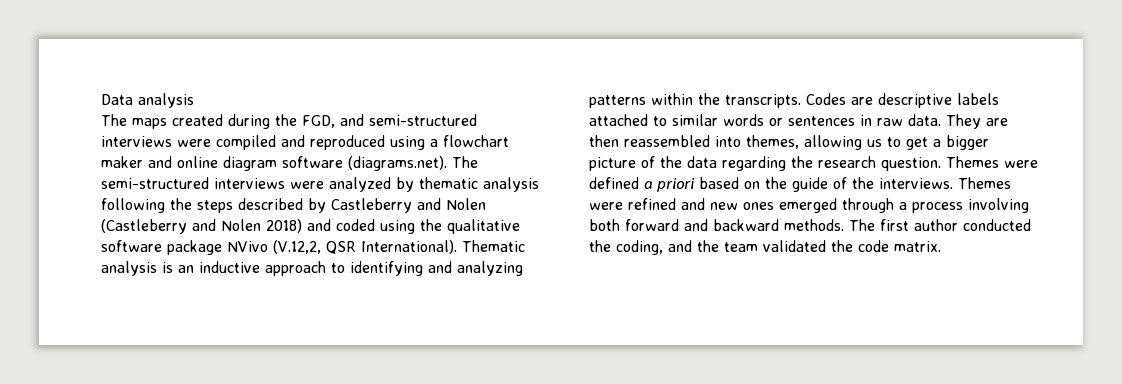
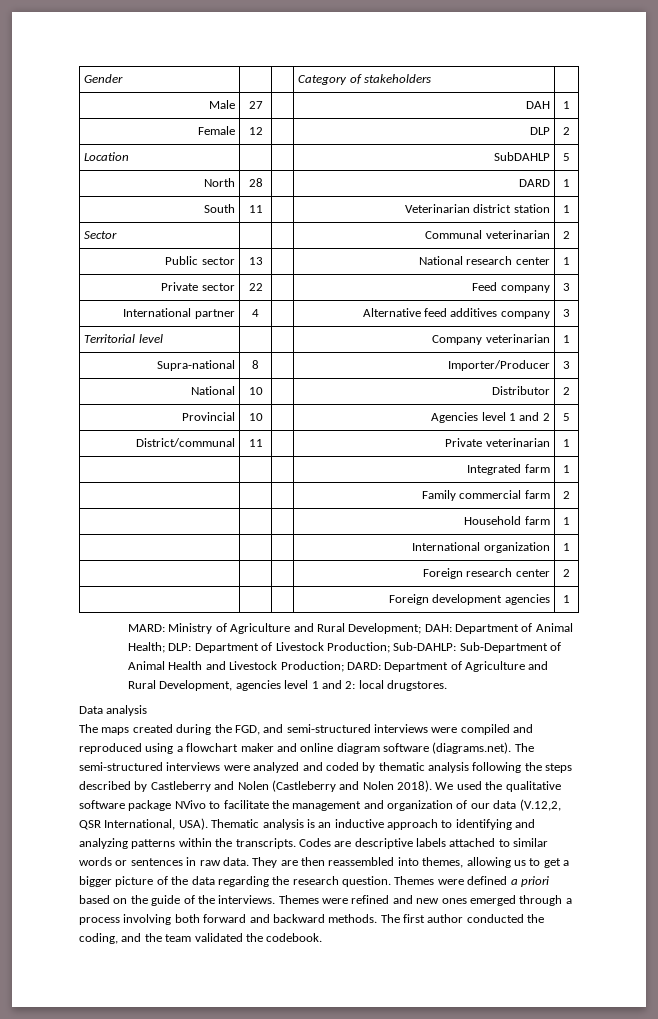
(101, 99) none -> [84,74,124,83] [298,74,431,85] [208,100,235,109] [248,101,263,109] [525,101,550,109] [563,101,570,109] [197,126,235,135] [248,127,263,135] [529,127,550,135] [563,127,570,135] [84,152,130,161] [493,152,550,161] [563,153,570,161] [203,178,235,187] [248,178,263,187] [518,179,550,187] [563,179,570,187] [203,204,235,213] [248,205,263,213] [405,204,550,213] [563,205,570,213] [84,231,118,239] [425,230,550,239] [563,231,570,239] [165,256,235,265] [248,257,263,265] [419,256,550,265] [563,257,570,265] [161,282,235,291] [248,283,263,291] [472,282,550,293] [563,283,570,291] [123,308,235,319] [252,309,259,317] [362,308,550,319] [563,309,570,317] [84,334,163,343] [432,334,550,345] [563,335,570,343] [156,360,235,371] [252,360,259,369] [447,360,550,371] [563,361,570,369] [190,386,235,395] [248,387,263,395] [491,386,550,395] [563,387,570,395] [181,412,235,421] [248,413,263,421] [431,412,550,423] [563,413,570,421] [135,438,235,447] [248,439,263,447] [445,438,550,447] [563,439,570,447] [467,464,550,475] [563,465,570,473] [422,490,550,501] [563,491,570,499] [464,516,550,525] [563,517,570,525] [412,542,550,553] [563,543,570,551] [423,568,550,579] [563,569,570,577] [389,594,550,605] [563,595,570,603] [128,623,573,634] [128,642,562,653] [128,661,549,672] [128,680,448,691] Gender | | | Category of stakeholders | // Male | 27 | | DAH | 1 // Female | 12 | | DLP | 2 // Location | | | SubDAHLP | 5 // North | 28 | | DARD | 1 // South | 11 | | Veterinarian district station | 1 // Sector | | | Communal veterinarian | 2 // Public sector | 13 | | National research center | 1 // Private sector | 22 | | Feed company | 3 // International partner | 4 | | Alternative feed additives company | 3 // Territorial level | | | Company veterinarian | 1 // Supra-national | 8 | | Importer/Producer | 3 // National | 10 | | Distributor | 2 // Provincial | 10 | | Agencies level 1 and 2 | 5 // District/communal | 11 | | Private veterinarian | 1 // | | | Integrated farm | 1 // | | | Family commercial farm | 2 // | | | Household farm | 1 // | | | International organization | 1 // | | | Foreign research center | 2 // | | | Foreign development agencies | 1 // MARD: Ministry of Agriculture and Rural Development; DAH: Department of Animal Health; DLP: Department of Livestock Production; Sub-DAHLP: Sub-Department of Animal Health and Livestock Production; DARD: Department of Agriculture and Rural Development, agencies level 1 and 2: local drugstores. //
(391, 184) none -> [302,762,359,771] and coded
[266,219,415,234] 2018) and coded using -> [397,780,482,792] 2018). We used
[273,240,457,254] (V.12,2, QSR International). -> [209,799,561,811] [79,818,208,830] to facilitate the management and organization of our data (V.12,2, QSR International, USA).
[858,240,941,252] code matrix. -> [266,933,323,942] codebook.

